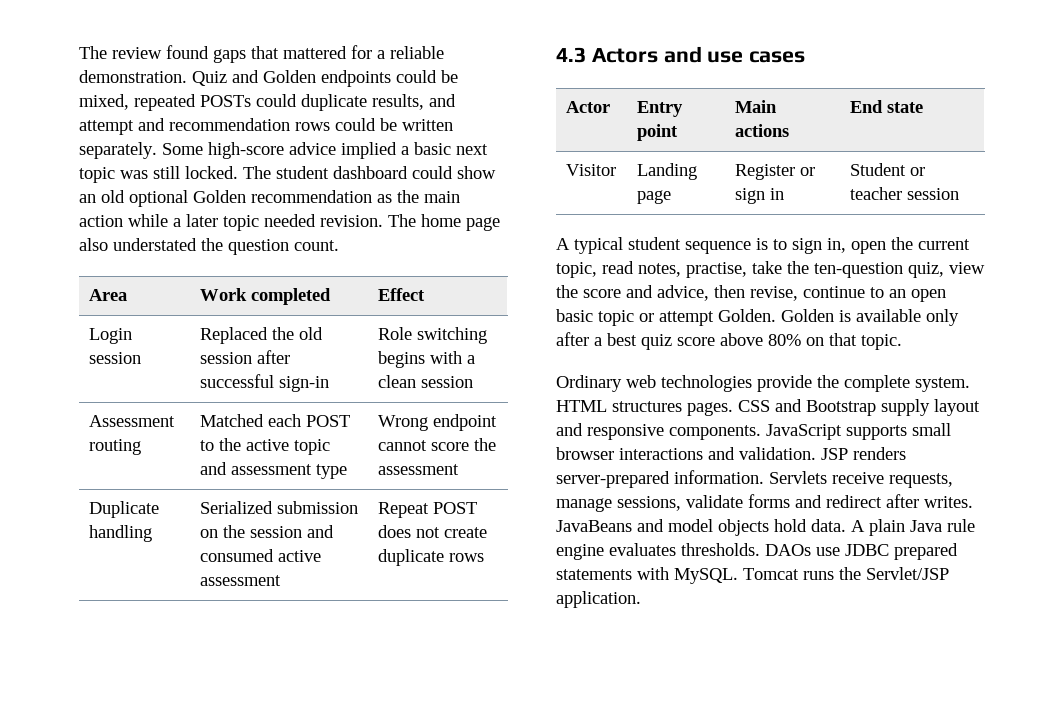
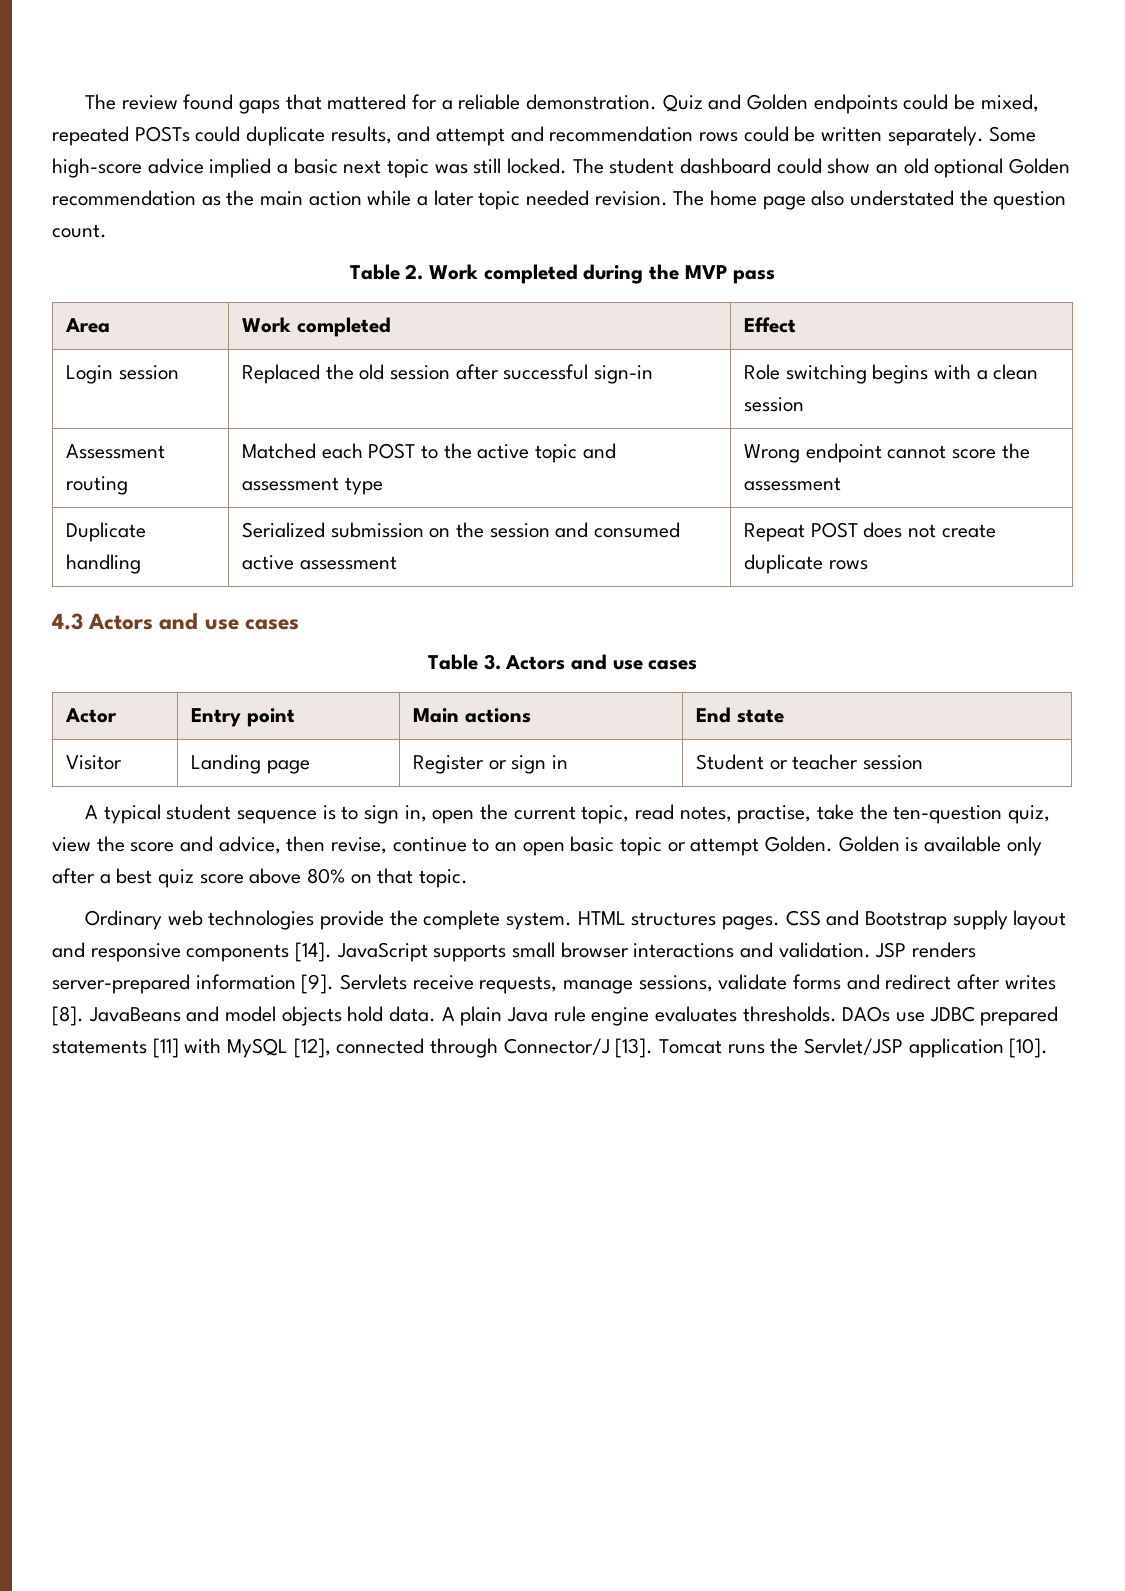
(339, 245) none -> [349,264,776,284] // Table 2. Work completed during the MVP pass
(806, 57) none -> [427,654,698,670] // Table 3. Actors and use cases
[669,425,761,440] components. -> [186,942,333,962] components [14].
[674,470,764,484] information. -> [195,974,335,994] information [9].
[924,496,973,508] writes. -> [1004,975,1056,990] [52,1006,84,1026] writes [8].
[637,567,738,584] with MySQL. -> [152,1038,654,1058] [11] with MySQL [12], connected through Connector/J [13].
[556,591,641,608] application. -> [908,1038,1049,1058] application [10].

